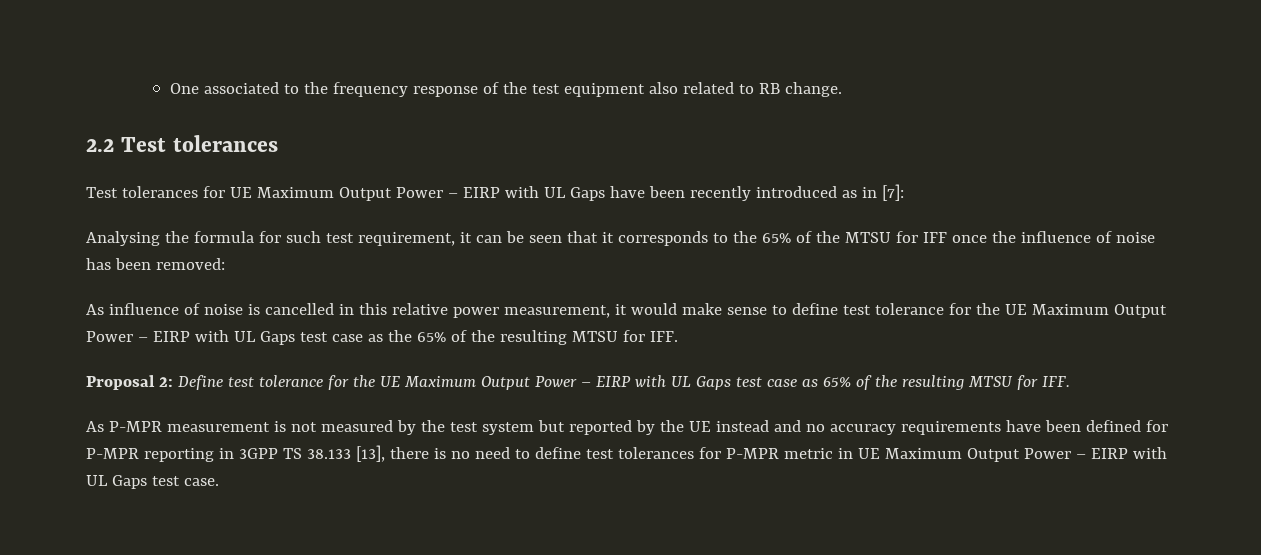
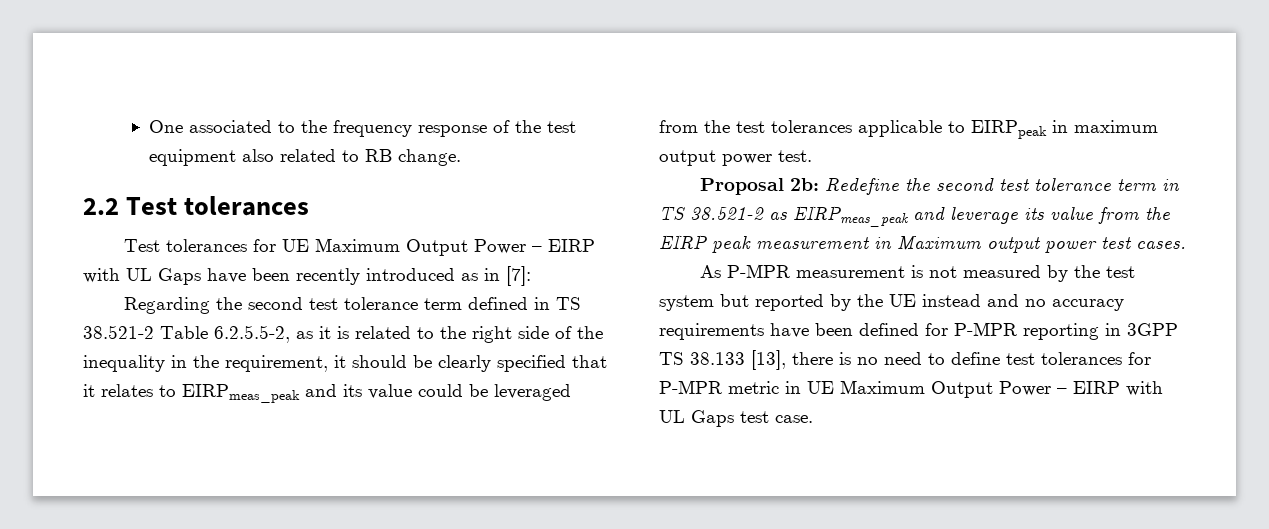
[86,231,1155,246] [86,258,225,270] [86,303,1167,318] [86,330,678,345] [86,375,1070,390] Analysing the formula for such test requirement, it can be seen that it corresponds to the 65% of the MTSU for IFF once the influence of noise has been removed: // As influence of noise is cancelled in this relative power measurement, it would make sense to define test tolerance for the UE Maximum Output Power – EIRP with UL Gaps test case as the 65% of the resulting MTSU for IFF. // Proposal 2: Define test tolerance for the UE Maximum Output Power – EIRP with UL Gaps test case as 65% of the resulting MTSU for IFF. -> [124,297,582,314] [83,325,603,343] [83,355,607,372] [83,384,571,403] [659,120,1158,139] [659,150,812,166] [700,178,1181,195] [659,206,1170,227] [659,235,1186,253] Regarding the second test tolerance term defined in TS 38.521-2 Table 6.2.5.5-2, as it is related to the right side of the inequality in the requirement, it should be clearly specified that it relates to EIRPmeas_peak and its value could be leveraged from the test tolerances applicable to EIRPpeak in maximum output power test. // Proposal 2b: Redefine the second test tolerance term in TS 38.521-2 as EIRPmeas_peak and leverage its value from the EIRP peak measurement in Maximum output power test cases.

